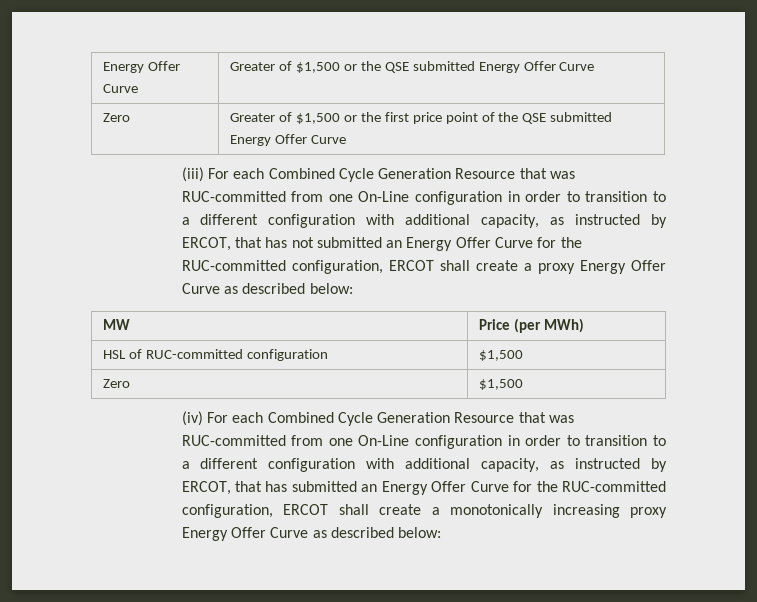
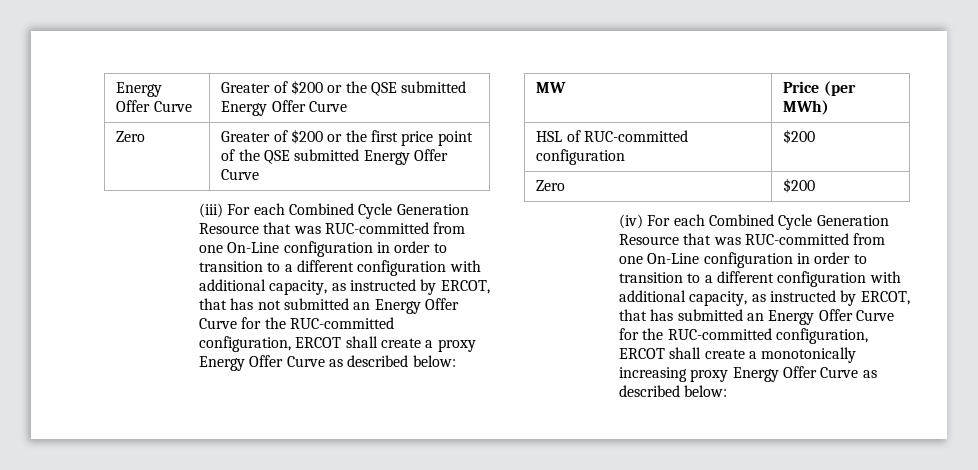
[296,62,341,73] $1,500 -> [291,80,324,95] $200
[296,113,341,124] $1,500 -> [291,129,324,144] $200
[479,350,524,361] [103,379,131,388] [479,379,524,390] $1,500 // Zero | $1,500 -> [783,129,816,144] [536,180,566,191] [783,178,816,193] $200 // Zero | $200

